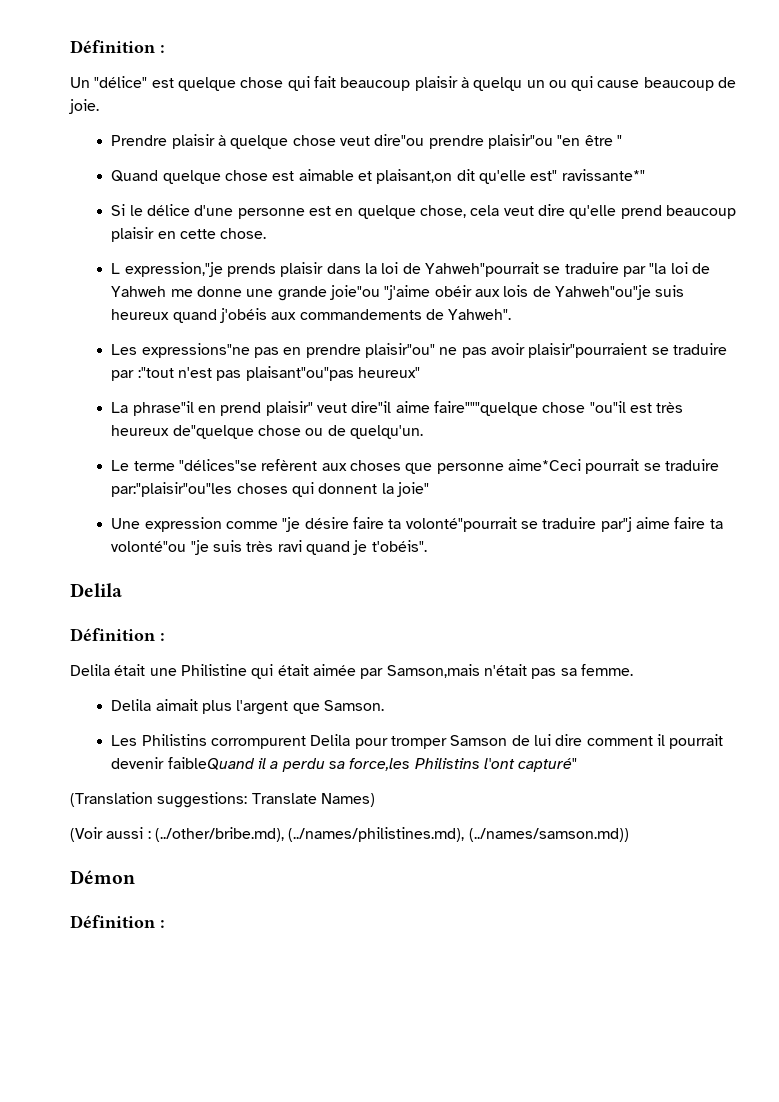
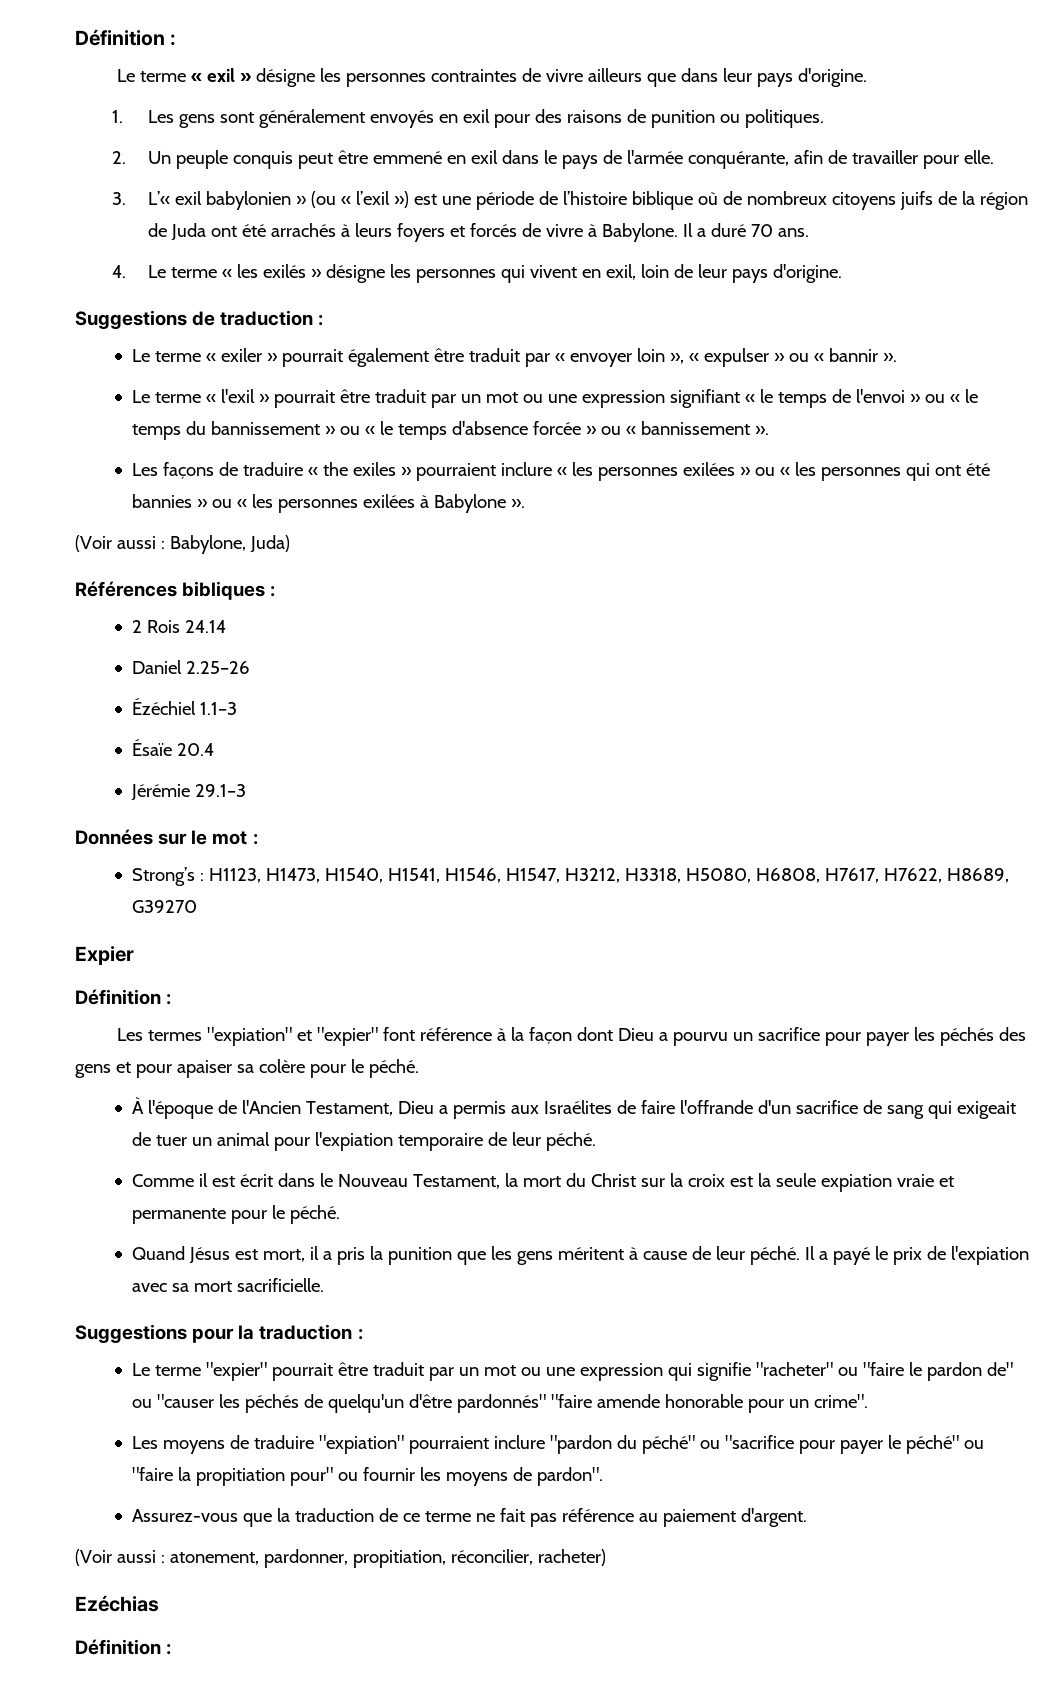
[70,40,165,53] [70,76,737,91] [69,99,99,114] [111,134,622,149] [111,169,645,184] [111,204,736,219] [111,227,267,242] [111,262,710,277] [111,285,685,301] [111,308,512,323] [111,343,727,358] [111,366,421,381] [111,401,684,416] [111,425,424,439] [111,459,719,474] [111,482,430,497] [111,517,723,532] [111,540,427,555] [70,583,122,597] [70,628,165,641] [70,664,633,679] [111,699,385,715] [111,734,724,749] [111,757,578,772] [70,792,375,808] [70,827,629,842] [70,870,135,884] Définition : // Un "délice" est quelque chose qui fait beaucoup plaisir à quelqu un ou qui cause beaucoup de joie. // Prendre plaisir à quelque chose veut dire"ou prendre plaisir"ou "en être " // Quand quelque chose est aimable et plaisant,on dit qu'elle est" ravissante*" // Si le délice d'une personne est en quelque chose, cela veut dire qu'elle prend beaucoup plaisir en cette chose. // L expression,"je prends plaisir dans la loi de Yahweh"pourrait se traduire par "la loi de Yahweh me donne une grande joie"ou "j'aime obéir aux lois de Yahweh"ou"je suis heureux quand j'obéis aux commandements de Yahweh". // Les expressions"ne pas en prendre plaisir"ou" ne pas avoir plaisir"pourraient se traduire par :"tout n'est pas plaisant"ou"pas heureux" // La phrase"il en prend plaisir" veut dire"il aime faire"""quelque chose "ou"il est très heureux de"quelque chose ou de quelqu'un. // Le terme "délices"se refèrent aux choses que personne aime*Ceci pourrait se traduire par:"plaisir"ou"les choses qui donnent la joie" // Une expression comme "je désire faire ta volonté"pourrait se traduire par"j aime faire ta volonté"ou "je suis très ravi quand je t'obéis". // Delila // Définition : // Delila était une Philistine qui était aimée par Samson,mais n'était pas sa femme. // Delila aimait plus l'argent que Samson. // Les Philistins corrompurent Delila pour tromper Samson de lui dire comment il pourrait devenir faibleQuand il a perdu sa force,les Philistins l'ont capturé" // (Translation suggestions: Translate Names) // (Voir aussi : (../other/bribe.md), (../names/philistines.md), (../names/samson.md)) // Démon -> [75,29,177,46] [116,68,867,87] [111,109,825,128] [111,150,995,169] [111,191,1029,210] [148,223,810,242] [111,264,843,283] [75,310,324,329] [131,348,897,367] [131,389,978,408] [131,421,769,440] [131,462,990,481] [131,494,525,513] [75,535,290,554] [75,581,276,600] [131,620,226,633] [131,660,250,674] [131,698,237,715] [131,739,214,756] [130,784,246,801] [75,829,258,845] [131,867,1009,886] [131,900,197,913] [75,946,134,965] [75,989,172,1005] [116,1027,1026,1046] [75,1059,419,1078] [131,1097,1016,1119] [131,1132,596,1151] [131,1173,954,1192] [131,1205,340,1224] [131,1246,1029,1265] [131,1278,324,1292] [75,1324,363,1343] [131,1362,1013,1381] [131,1394,868,1413] [131,1435,984,1454] [131,1467,603,1486] [131,1508,807,1527] [75,1549,606,1568] [75,1595,159,1612] Définition : // Le terme « exil » désigne les personnes contraintes de vivre ailleurs que dans leur pays d'origine. // 1. Les gens sont généralement envoyés en exil pour des raisons de punition ou politiques. // 2. Un peuple conquis peut être emmené en exil dans le pays de l'armée conquérante, afin de travailler pour elle. // 3. L’« exil babylonien » (ou « l’exil ») est une période de l’histoire biblique où de nombreux citoyens juifs de la région de Juda ont été arrachés à leurs foyers et forcés de vivre à Babylone. Il a duré 70 ans. // 4. Le terme « les exilés » désigne les personnes qui vivent en exil, loin de leur pays d'origine. // Suggestions de traduction : // Le terme « exiler » pourrait également être traduit par « envoyer loin », « expulser » ou « bannir ». // Le terme « l'exil » pourrait être traduit par un mot ou une expression signifiant « le temps de l'envoi » ou « le temps du bannissement » ou « le temps d'absence forcée » ou « bannissement ». // Les façons de traduire « the exiles » pourraient inclure « les personnes exilées » ou « les personnes qui ont été bannies » ou « les personnes exilées à Babylone ». // (Voir aussi : Babylone, Juda) // Références bibliques : // 2 Rois 24.14 // Daniel 2.25–26 // Ézéchiel 1.1–3 // Ésaïe 20.4 // Jérémie 29.1–3 // Données sur le mot : // Strong’s : H1123, H1473, H1540, H1541, H1546, H1547, H3212, H3318, H5080, H6808, H7617, H7622, H8689, G39270 // Expier // Définition : // Les termes "expiation" et "expier" font référence à la façon dont Dieu a pourvu un sacrifice pour payer les péchés des gens et pour apaiser sa colère pour le péché. // À l'époque de l'Ancien Testament, Dieu a permis aux Israélites de faire l'offrande d'un sacrifice de sang qui exigeait de tuer un animal pour l'expiation temporaire de leur péché. // Comme il est écrit dans le Nouveau Testament, la mort du Christ sur la croix est la seule expiation vraie et permanente pour le péché. // Quand Jésus est mort, il a pris la punition que les gens méritent à cause de leur péché. Il a payé le prix de l'expiation avec sa mort sacrificielle. // Suggestions pour la traduction : // Le terme "expier" pourrait être traduit par un mot ou une expression qui signifie "racheter" ou "faire le pardon de" ou "causer les péchés de quelqu'un d'être pardonnés" "faire amende honorable pour un crime". // Les moyens de traduire "expiation" pourraient inclure "pardon du péché" ou "sacrifice pour payer le péché" ou "faire la propitiation pour" ou fournir les moyens de pardon". // Assurez-vous que la traduction de ce terme ne fait pas référence au paiement d'argent. // (Voir aussi : atonement, pardonner, propitiation, réconcilier, racheter) // Ezéchias

